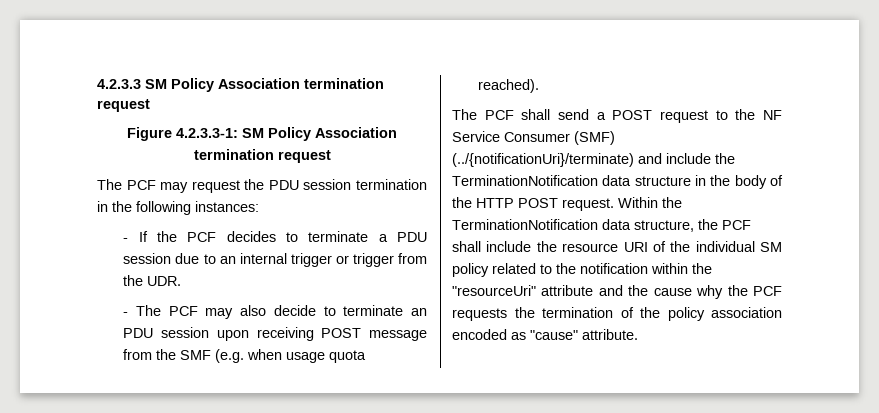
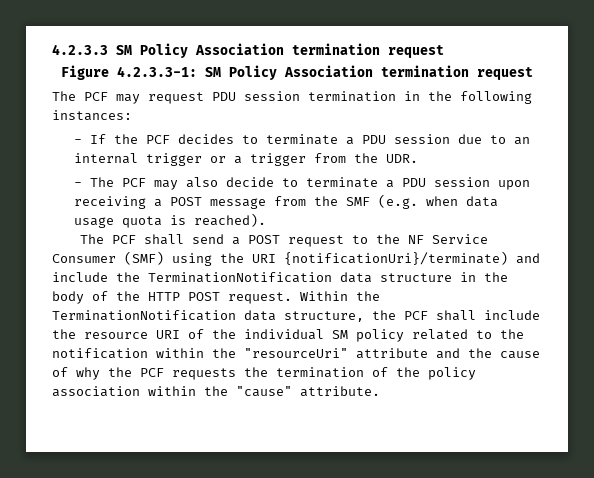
[244,179,265,190] the -> (204, 98) none
(349, 259) none -> [233,156,242,164] a
[411,308,427,316] an -> [385,180,394,188] a
(314, 334) none -> [153,199,162,207] a
(283, 354) none -> [465,196,498,207] data
(367, 356) none -> [169,215,186,225] is
[452,153,634,167] (../{notificationUri}/terminate) -> [172,251,508,266] using the URI {notificationUri}/terminate)
(692, 292) none -> [52,367,68,377] of
[452,329,526,340] encoded as -> [148,386,228,396] within the

